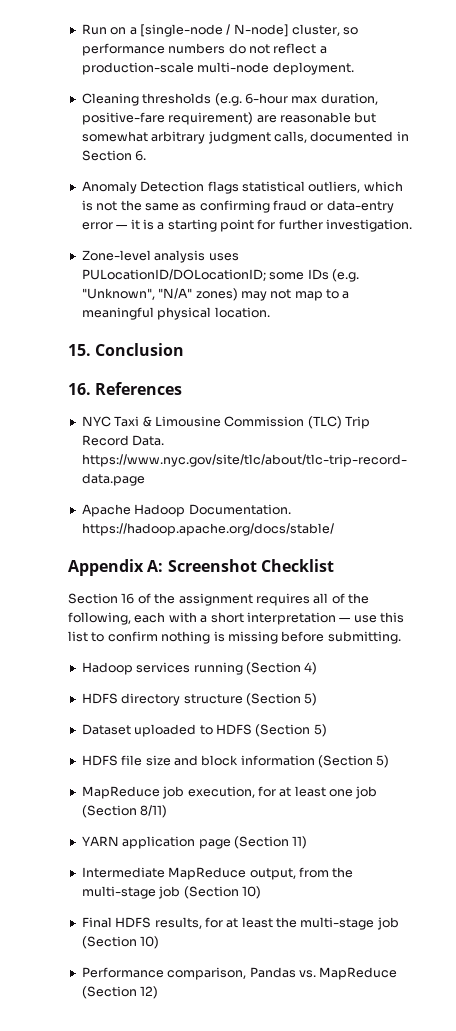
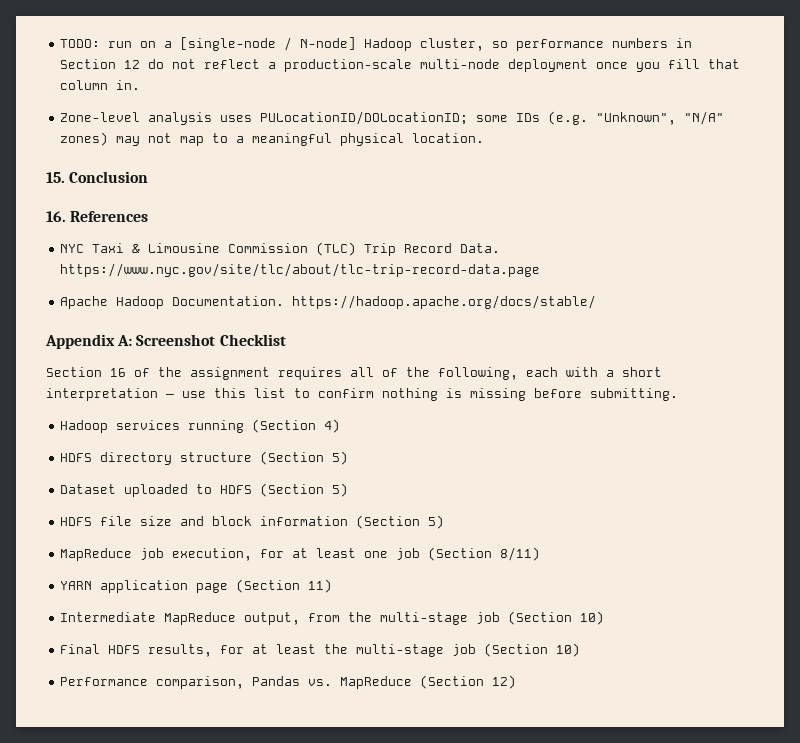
[81,24,107,35] Run -> [60,39,133,48] TODO: run
(289, 30) none -> [364,38,413,51] Hadoop
(226, 48) none -> [676,38,693,48] [60,59,141,69] in Section 12
[272,62,354,75] [81,93,378,106] [81,112,377,125] [81,131,409,144] [81,150,147,161] [81,181,403,194] [81,200,394,213] [81,219,413,232] deployment. // Cleaning thresholds (e.g. 6-hour max duration, positive-fare requirement) are reasonable but somewhat arbitrary judgment calls, documented in Section 6. // Anomaly Detection flags statistical outliers, which is not the same as confirming fraud or data-entry error — it is a starting point for further investigation. -> [508,59,741,72] [60,80,141,90] deployment once you fill that column in.

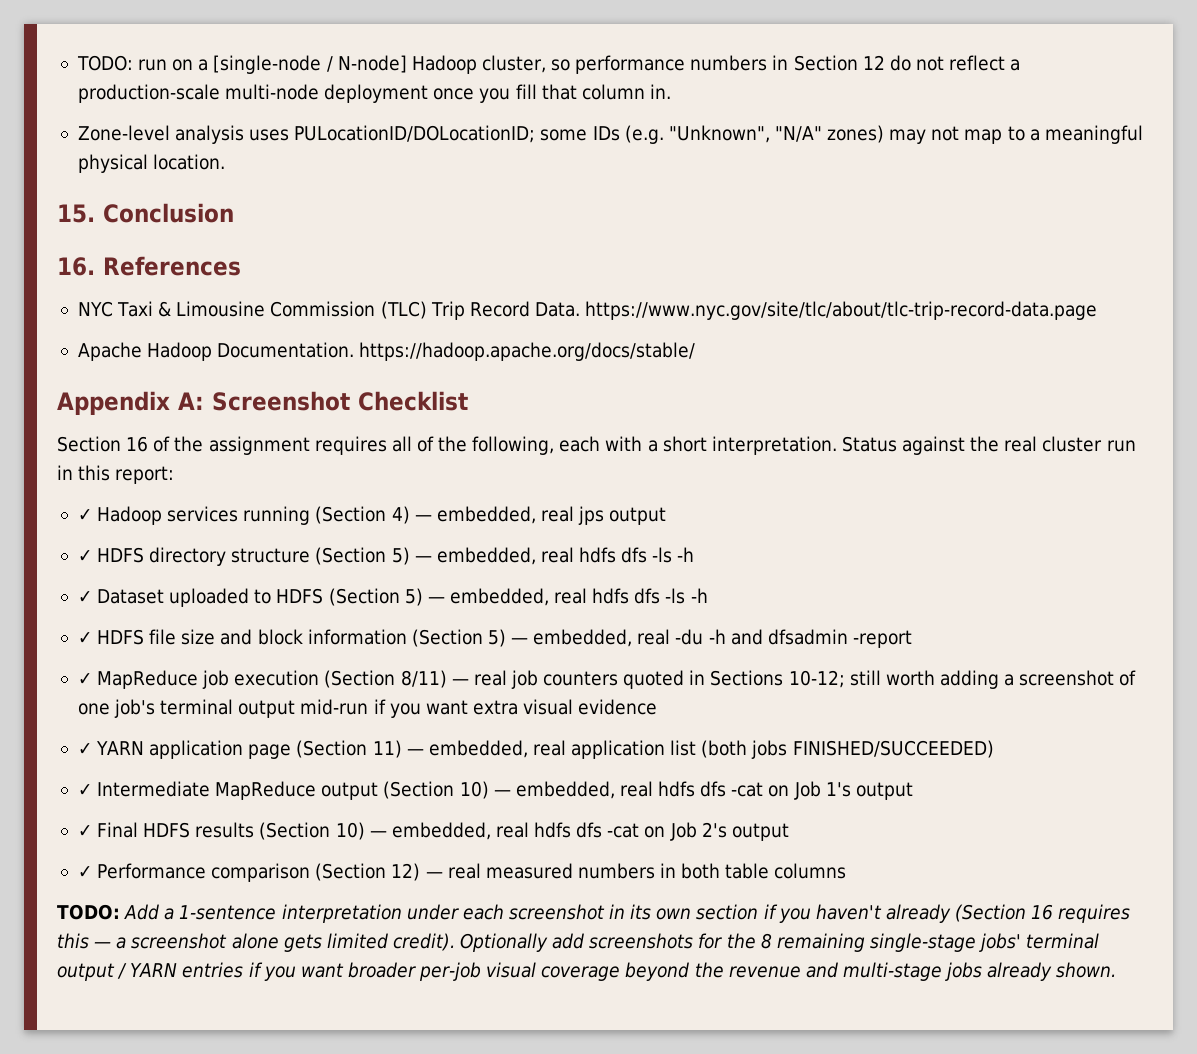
[46,388,678,401] interpretation — use this list to confirm nothing is missing before submitting. // -> [711,436,1136,455] [57,465,175,484] [77,509,92,521] interpretation. Status against the real cluster run in this report: // ✓
(341, 426) // -> [414,506,667,525] [77,550,92,562] — embedded, real jps output // ✓
(349, 458) // -> [414,547,695,565] [77,591,92,603] — embedded, real hdfs dfs -ls -h // ✓
(349, 490) // -> [427,588,708,606] [77,632,92,644] — embedded, real hdfs dfs -ls -h // ✓
[60,547,541,561] // MapReduce job execution, for at least one job (Section 8/11) // -> [511,629,912,648] [77,670,1137,689] [77,699,658,718] [77,743,92,755] — embedded, real -du -h and dfsadmin -report // ✓ MapReduce job execution (Section 8/11) — real job counters quoted in Sections 10-12; still worth adding a screenshot of one job's terminal output mid-run if you want extra visual evidence // ✓
[60,611,605,625] [60,643,581,657] [60,675,517,689] // Intermediate MapReduce output, from the multi-stage job (Section 10) // Final HDFS results, for at least the multi-stage job (Section 10) // Performance comparison, Pandas vs. MapReduce (Section 12) -> [406,740,994,759] [77,781,913,800] [77,822,789,841] [77,863,847,882] [57,904,1131,923] [57,933,1100,952] [57,962,1117,981] — embedded, real application list (both jobs FINISHED/SUCCEEDED) // ✓ Intermediate MapReduce output (Section 10) — embedded, real hdfs dfs -cat on Job 1's output // ✓ Final HDFS results (Section 10) — embedded, real hdfs dfs -cat on Job 2's output // ✓ Performance comparison (Section 12) — real measured numbers in both table columns // TODO: Add a 1-sentence interpretation under each screenshot in its own section if you haven't already (Section 16 requires this — a screenshot alone gets limited credit). Optionally add screenshots for the 8 remaining single-stage jobs' terminal output / YARN entries if you want broader per-job visual coverage beyond the revenue and multi-stage jobs already shown.

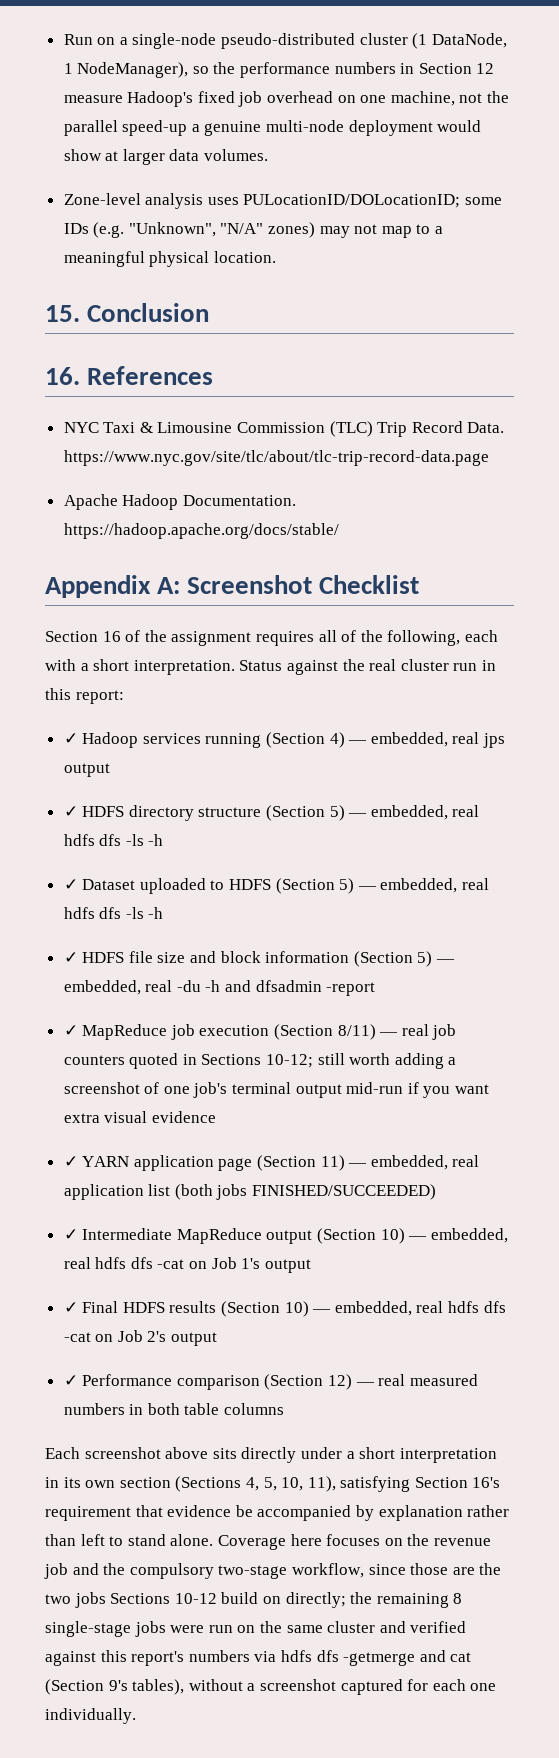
[76,55,571,74] TODO: run on a [single-node / N-node] Hadoop cluster, so -> [63,33,507,49] [63,62,236,78] Run on a single-node pseudo-distributed cluster (1 DataNode, 1 NodeManager), so the
[889,55,1021,71] [77,84,671,103] do not reflect a production-scale multi-node deployment once you fill that column in. -> [63,91,510,107] [63,120,482,136] [63,149,269,165] measure Hadoop's fixed job overhead on one machine, not the parallel speed-up a genuine multi-node deployment would show at larger data volumes.
[57,904,1131,923] [57,933,1100,952] [57,962,1117,981] TODO: Add a 1-sentence interpretation under each screenshot in its own section if you haven't already (Section 16 requires this — a screenshot alone gets limited credit). Optionally add screenshots for the 8 remaining single-stage jobs' terminal output / YARN entries if you want broader per-job visual coverage beyond the revenue and multi-stage jobs already shown. -> [45,1447,497,1463] [45,1476,501,1492] [45,1505,510,1521] [45,1534,491,1550] [44,1563,502,1579] [45,1592,463,1608] [45,1621,467,1637] [45,1650,472,1666] [45,1679,497,1695] [45,1708,136,1724] Each screenshot above sits directly under a short interpretation in its own section (Sections 4, 5, 10, 11), satisfying Section 16's requirement that evidence be accompanied by explanation rather than left to stand alone. Coverage here focuses on the revenue job and the compulsory two-stage workflow, since those are the two jobs Sections 10-12 build on directly; the remaining 8 single-stage jobs were run on the same cluster and verified against this report's numbers via hdfs dfs -getmerge and cat (Section 9's tables), without a screenshot captured for each one individually.

